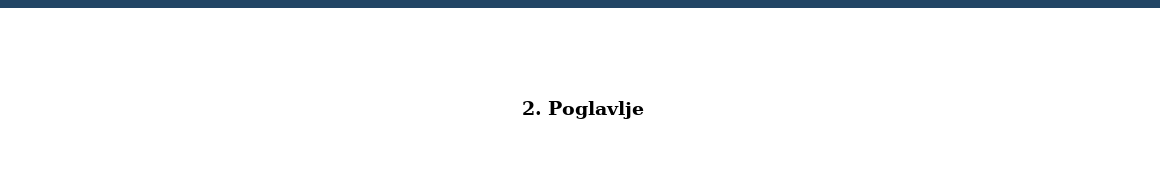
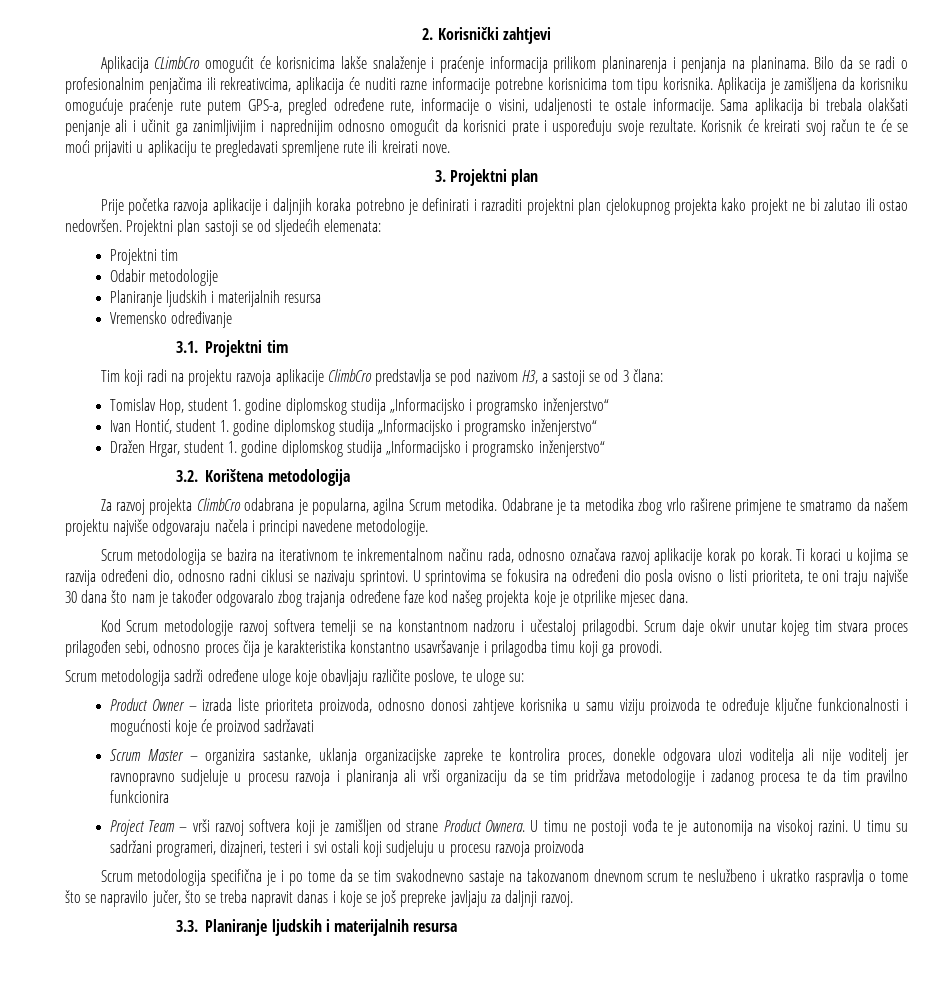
[548,101,644,119] Poglavlje -> [437,27,551,44] [100,56,908,73] [65,77,909,94] [65,98,909,115] [65,119,908,136] [65,140,450,157] [434,169,539,186] [100,198,909,215] [65,219,382,236] [109,248,178,265] [109,269,218,286] [109,290,322,307] [109,311,232,328] [175,340,288,357] [100,369,663,386] [109,398,609,415] [109,419,597,436] [109,440,605,457] [175,469,350,486] [100,498,909,515] [65,519,429,536] [100,548,908,565] [65,569,909,586] [65,590,689,607] [100,619,909,636] [65,640,662,657] [65,669,525,686] [109,698,908,715] [109,719,315,736] [109,748,910,765] [109,769,908,786] [109,790,169,803] [109,819,908,836] [109,840,584,857] [100,869,909,886] [65,890,574,907] [175,919,458,936] Korisnički zahtjevi // Aplikacija CLimbCro omogućit će korisnicima lakše snalaženje i praćenje informacija prilikom planinarenja i penjanja na planinama. Bilo da se radi o profesionalnim penjačima ili rekreativcima, aplikacija će nuditi razne informacije potrebne korisnicima tom tipu korisnika. Aplikacija je zamišljena da korisniku omogućuje praćenje rute putem GPS-a, pregled određene rute, informacije o visini, udaljenosti te ostale informacije. Sama aplikacija bi trebala olakšati penjanje ali i učinit ga zanimljivijim i naprednijim odnosno omogućit da korisnici prate i uspoređuju svoje rezultate. Korisnik će kreirati svoj račun te će se moći prijaviti u aplikaciju te pregledavati spremljene rute ili kreirati nove. // 3. Projektni plan // Prije početka razvoja aplikacije i daljnjih koraka potrebno je definirati i razraditi projektni plan cjelokupnog projekta kako projekt ne bi zalutao ili ostao nedovršen. Projektni plan sastoji se od sljedećih elemenata: // Projektni tim // Odabir metodologije // Planiranje ljudskih i materijalnih resursa // Vremensko određivanje // 3.1. Projektni tim // Tim koji radi na projektu razvoja aplikacije ClimbCro predstavlja se pod nazivom H3, a sastoji se od 3 člana: // Tomislav Hop, student 1. godine diplomskog studija „Informacijsko i programsko inženjerstvo“ // Ivan Hontić, student 1. godine diplomskog studija „Informacijsko i programsko inženjerstvo“ // Dražen Hrgar, student 1. godine diplomskog studija „Informacijsko i programsko inženjerstvo“ // 3.2. Korištena metodologija // Za razvoj projekta ClimbCro odabrana je popularna, agilna Scrum metodika. Odabrane je ta metodika zbog vrlo raširene primjene te smatramo da našem projektu najviše odgovaraju načela i principi navedene metodologije. // Scrum metodologija se bazira na iterativnom te inkrementalnom načinu rada, odnosno označava razvoj aplikacije korak po korak. Ti koraci u kojima se razvija određeni dio, odnosno radni ciklusi se nazivaju sprintovi. U sprintovima se fokusira na određeni dio posla ovisno o listi prioriteta, te oni traju najviše 30 dana što nam je također odgovaralo zbog trajanja određene faze kod našeg projekta koje je otprilike mjesec dana. // Kod Scrum metodologije razvoj softvera temelji se na konstantnom nadzoru i učestaloj prilagodbi. Scrum daje okvir unutar kojeg tim stvara proces prilagođen sebi, odnosno proces čija je karakteristika konstantno usavršavanje i prilagodba timu koji ga provodi. // Scrum metodologija sadrži određene uloge koje obavljaju različite poslove, te uloge su: // Product Owner – izrada liste prioriteta proizvoda, odnosno donosi zahtjeve korisnika u samu viziju proizvoda te određuje ključne funkcionalnosti i mogućnosti koje će proizvod sadržavati // Scrum Master – organizira sastanke, uklanja organizacijske zapreke te kontrolira proces, donekle odgovara ulozi voditelja ali nije voditelj jer ravnopravno sudjeluje u procesu razvoja i planiranja ali vrši organizaciju da se tim pridržava metodologije i zadanog procesa te da tim pravilno funkcionira // Project Team – vrši razvoj softvera koji je zamišljen od strane Product Ownera. U timu ne postoji vođa te je autonomija na visokoj razini. U timu su sadržani programeri, dizajneri, testeri i svi ostali koji sudjeluju u procesu razvoja proizvoda // Scrum metodologija specifična je i po tome da se tim svakodnevno sastaje na takozvanom dnevnom scrum te neslužbeno i ukratko raspravlja o tome što se napravilo jučer, što se treba napravit danas i koje se još prepreke javljaju za daljnji razvoj. // 3.3. Planiranje ljudskih i materijalnih resursa

